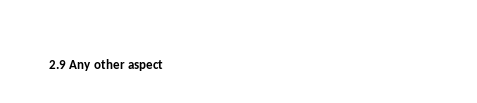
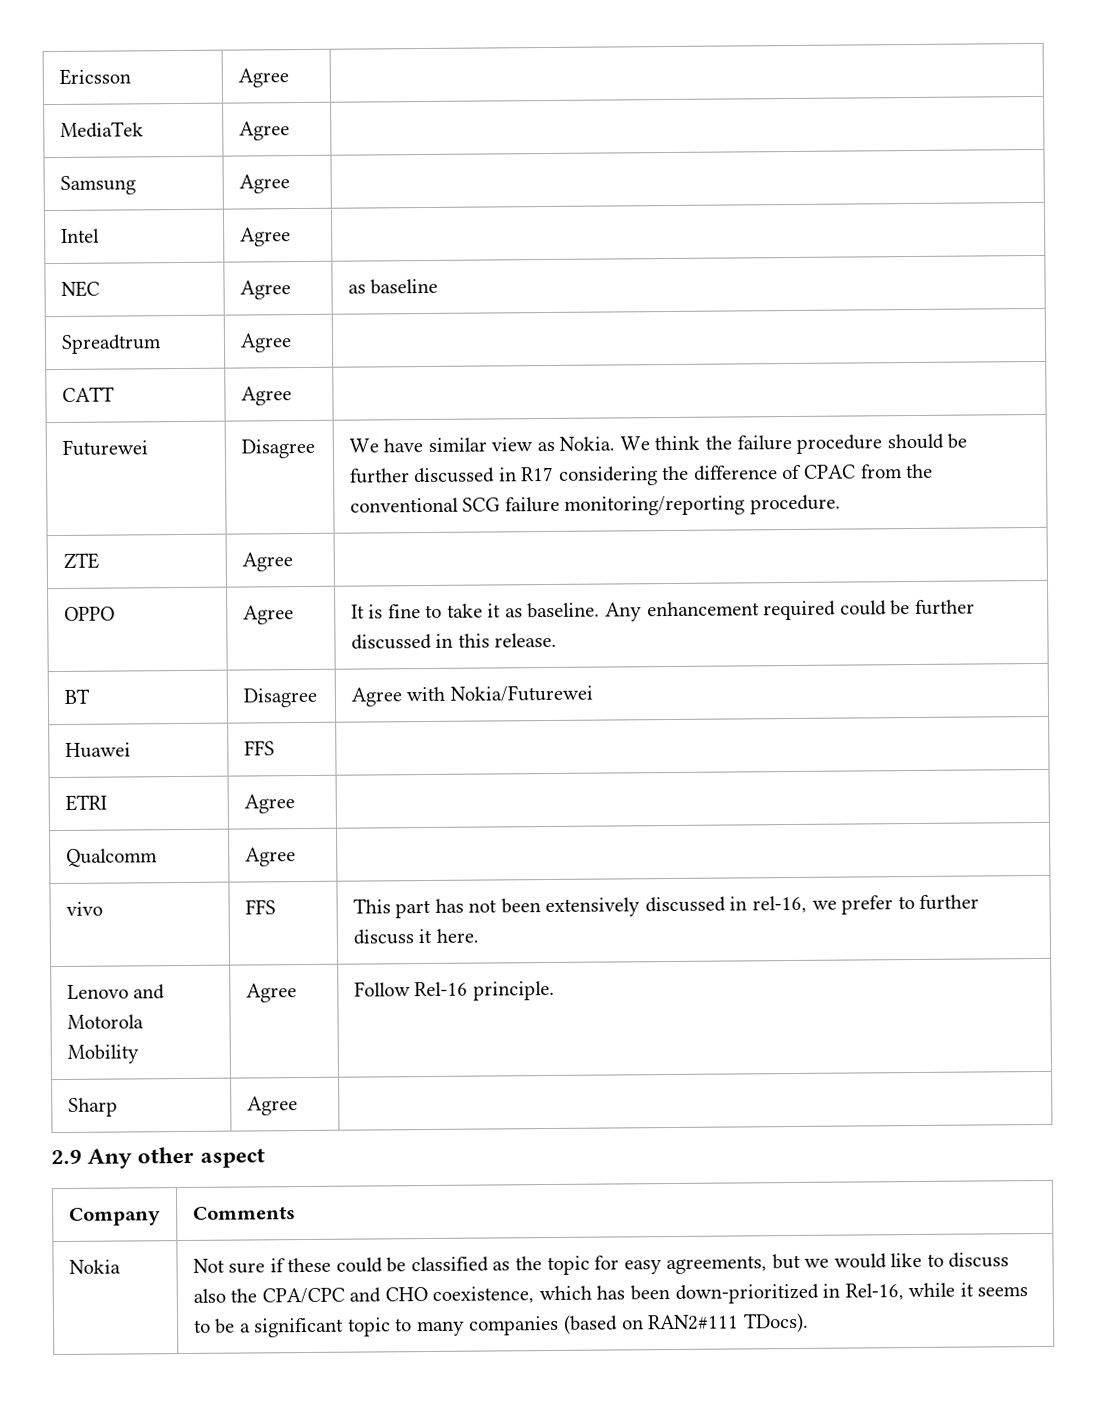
[49,59,164,71] 2.9 Any other aspect -> [58,68,131,85] [237,68,289,88] [59,121,144,138] [238,121,290,141] [59,175,136,195] [238,174,290,194] [60,228,100,243] [239,227,291,247] [60,280,100,297] [239,280,291,300] [347,278,439,295] [60,334,162,354] [239,333,292,353] [61,386,115,402] [240,386,292,406] [61,439,148,456] [240,438,315,459] [348,433,968,454] [349,463,934,486] [349,494,841,516] [62,552,99,569] [241,552,293,572] [63,606,115,621] [242,605,294,625] [350,599,975,622] [350,632,558,650] [63,688,90,704] [242,687,317,708] [350,684,593,707] [64,742,131,758] [243,740,275,756] [64,794,107,811] [243,794,295,814] [65,848,158,867] [244,847,296,867] [65,901,103,916] [244,899,276,915] [352,894,980,919] [352,928,479,945] [66,984,166,1000] [66,1014,144,1029] [66,1044,139,1064] [245,983,297,1003] [353,980,555,1001] [67,1097,118,1117] [246,1096,298,1116] [51,1146,265,1169] [68,1207,161,1226] [192,1206,296,1220] [68,1259,121,1274] [192,1252,1010,1276] [192,1282,1029,1304] [193,1312,809,1338] Ericsson | Agree | // MediaTek | Agree | // Samsung | Agree | // Intel | Agree | // NEC | Agree | as baseline // Spreadtrum | Agree | // CATT | Agree | // Futurewei | Disagree | We have similar view as Nokia. We think the failure procedure should be further discussed in R17 considering the difference of CPAC from the conventional SCG failure monitoring/reporting procedure. // ZTE | Agree | // OPPO | Agree | It is fine to take it as baseline. Any enhancement required could be further discussed in this release. // BT | Disagree | Agree with Nokia/Futurewei // Huawei | FFS | // ETRI | Agree | // Qualcomm | Agree | // vivo | FFS | This part has not been extensively discussed in rel-16, we prefer to further discuss it here. // Lenovo and Motorola Mobility | Agree | Follow Rel-16 principle. // Sharp | Agree | // 2.9 Any other aspect // Company | Comments // Nokia | Not sure if these could be classified as the topic for easy agreements, but we would like to discuss also the CPA/CPC and CHO coexistence, which has been down-prioritized in Rel-16, while it seems to be a significant topic to many companies (based on RAN2#111 TDocs).

